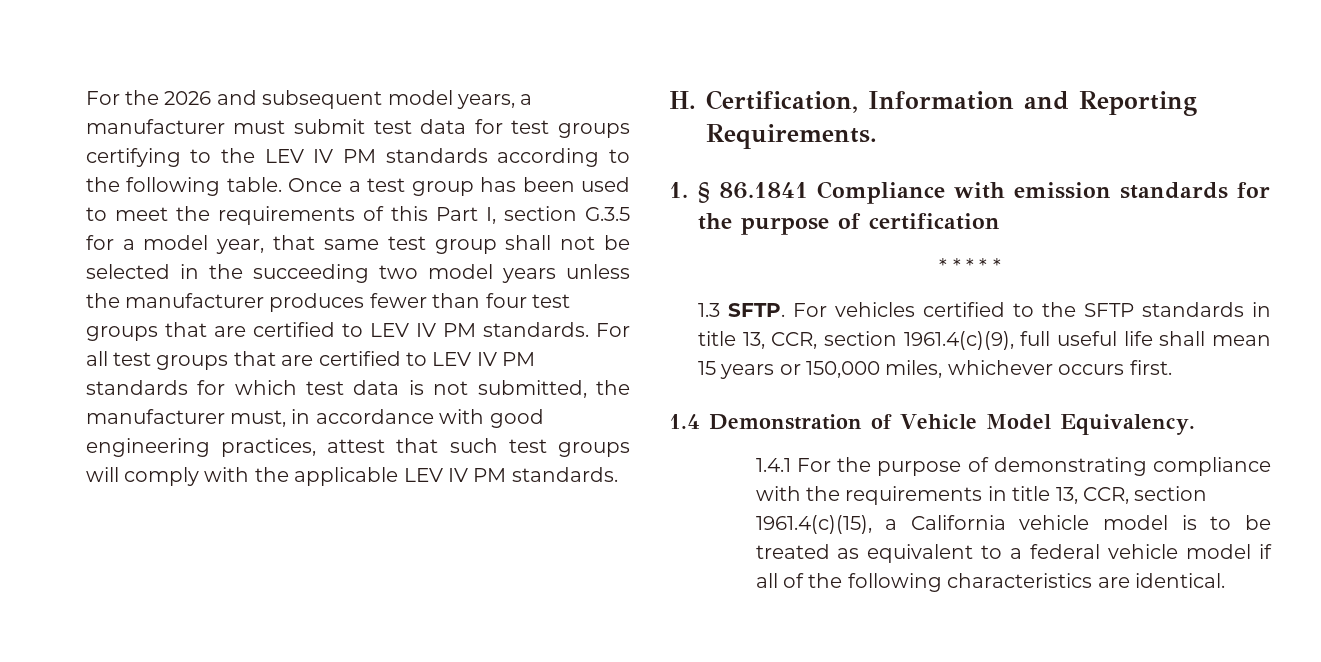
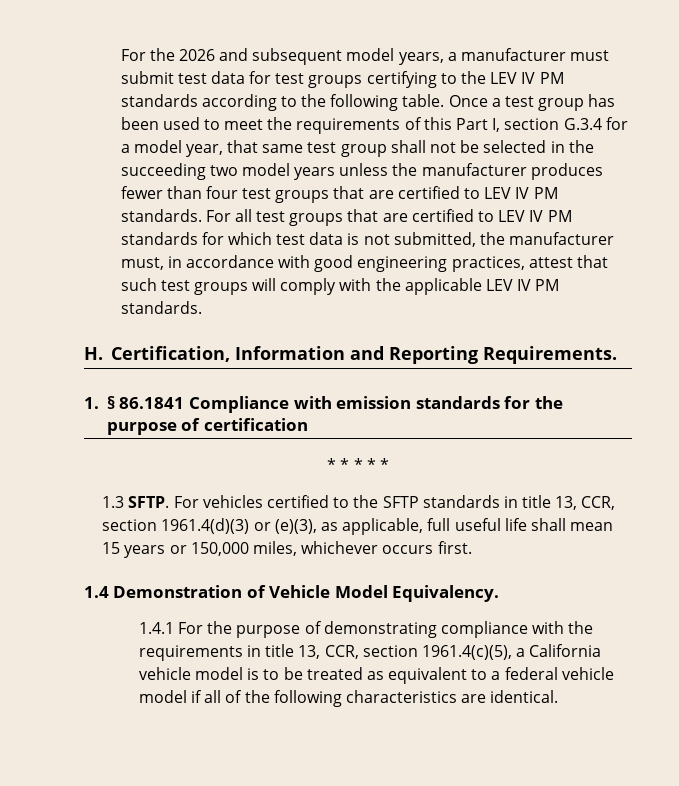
[585,207,630,221] G.3.5 -> [563,118,602,130] G.3.4
[903,331,1014,350] 1961.4(c)(9), -> [161,518,424,535] 1961.4(d)(3) or (e)(3), as applicable,
[755,515,872,534] 1961.4(c)(15), -> [421,645,512,660] 1961.4(c)(5),

